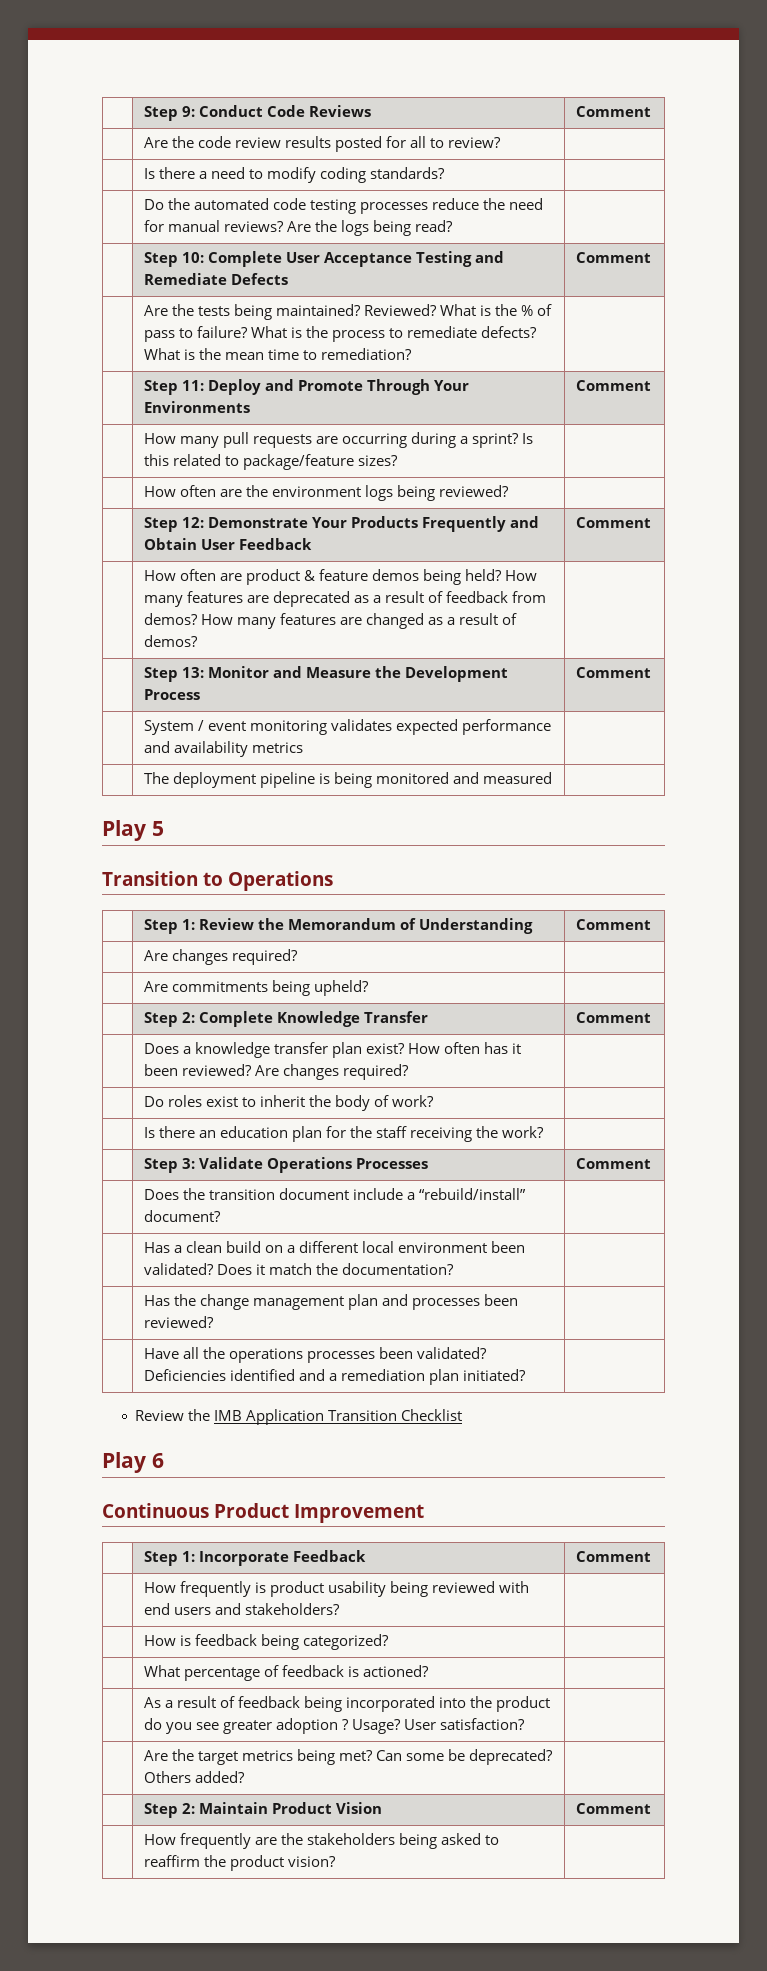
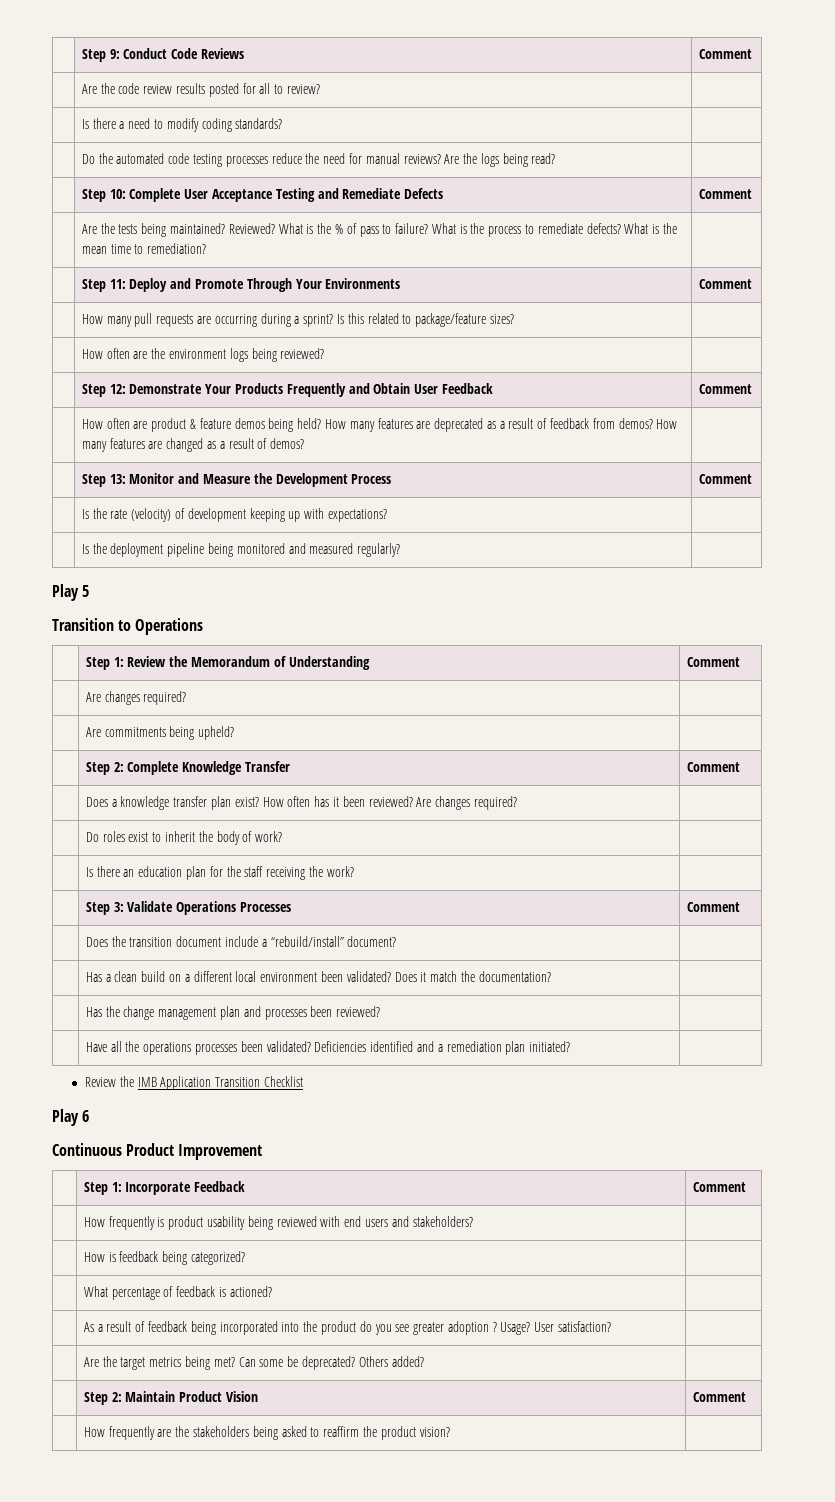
[143,719,551,735] [143,741,303,757] [143,772,169,784] System / event monitoring validates expected performance and availability metrics | // | The -> [81,508,387,522] [81,543,107,554] Is the rate (velocity) of development keeping up with expectations? | // | Is the
[318,773,330,784] is -> (205, 550) none
(553, 778) none -> [357,543,401,557] regularly?

